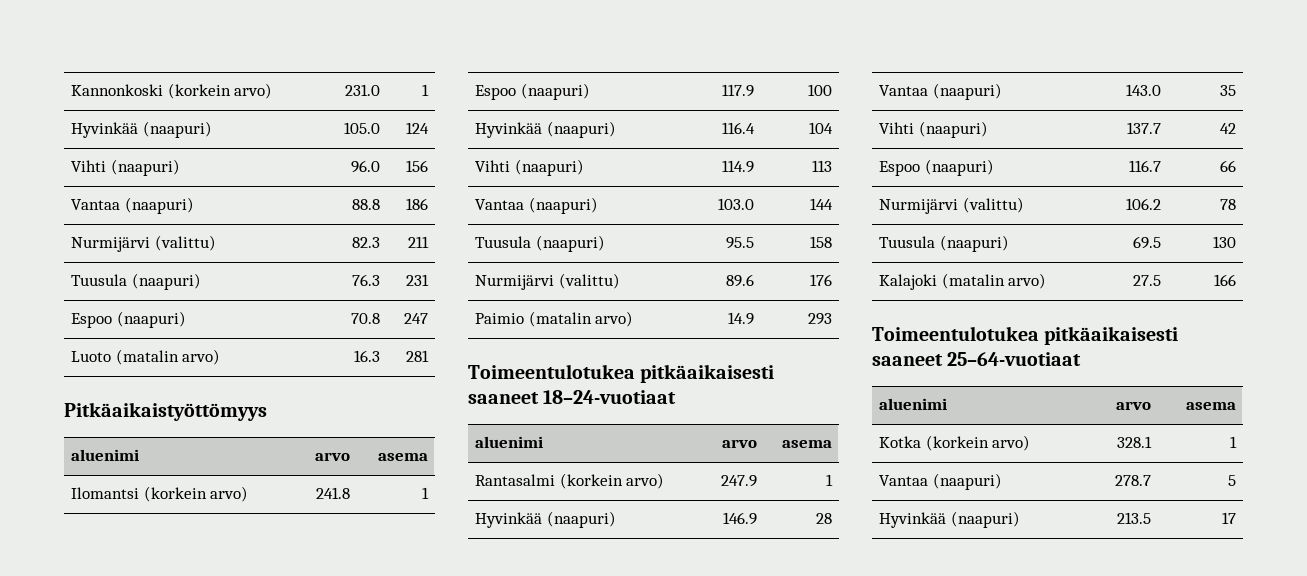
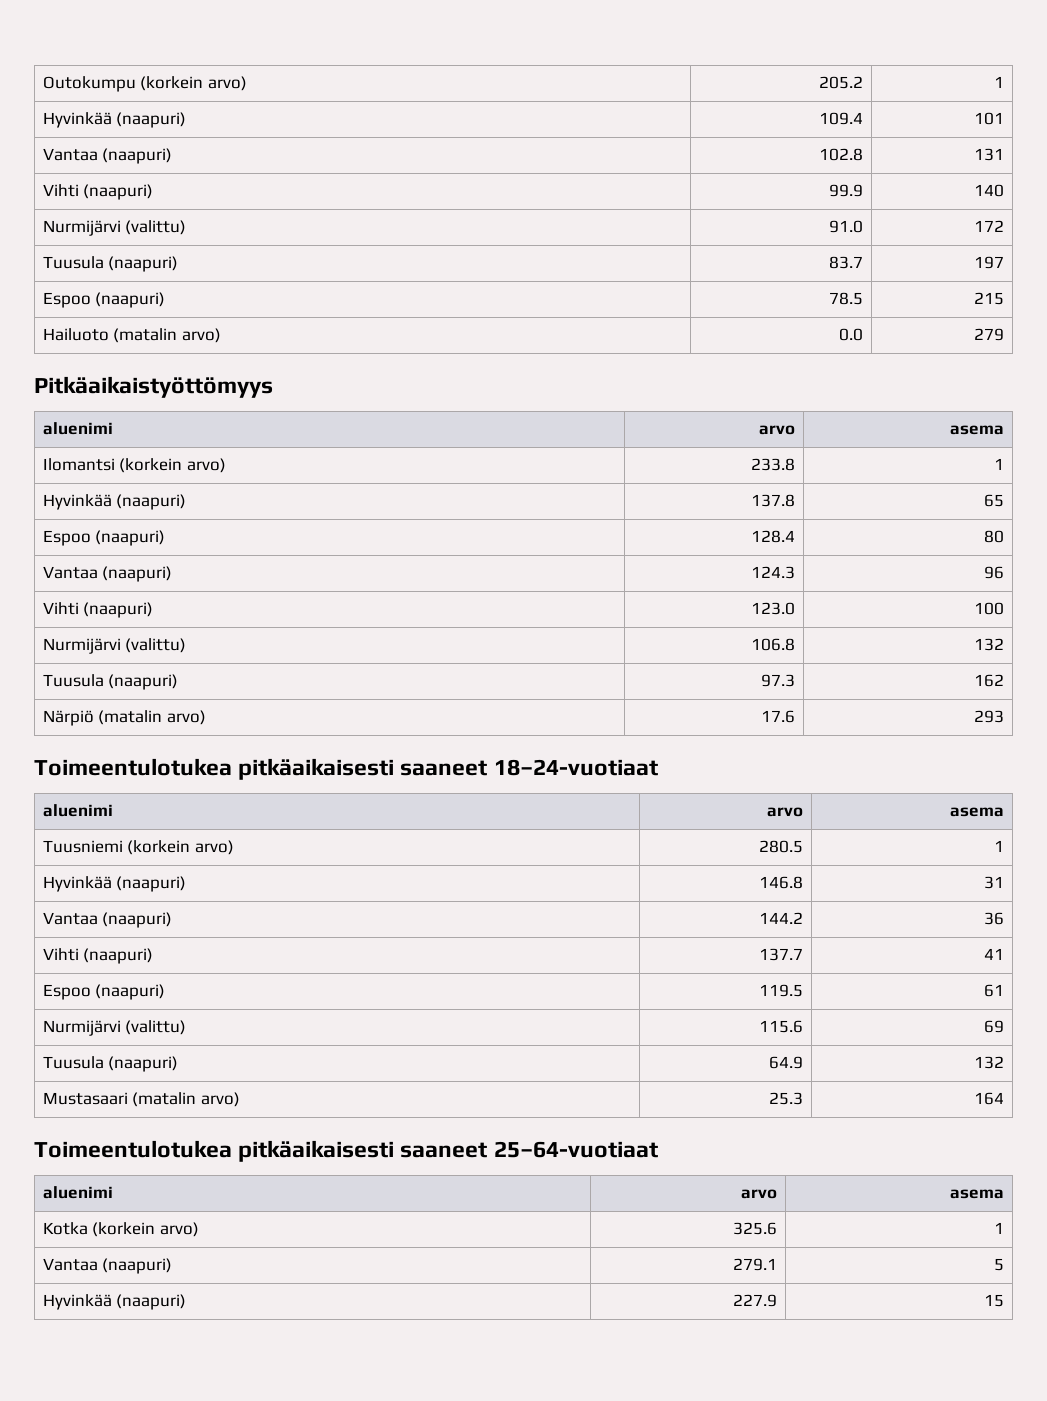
[71,83,273,99] [344,84,380,96] [421,84,429,96] [71,121,212,138] [343,122,380,134] [405,122,429,134] [71,159,180,176] [350,160,380,173] [405,160,428,172] [71,197,194,214] [351,199,380,210] [405,198,428,210] [71,235,216,252] [351,237,380,248] [407,236,429,248] [71,273,201,290] [351,274,380,286] [405,274,429,286] [71,311,186,328] [350,313,380,324] [403,313,428,324] [71,349,221,365] [353,350,380,362] [405,350,429,362] Kannonkoski (korkein arvo) | 231.0 | 1 // Hyvinkää (naapuri) | 105.0 | 124 // Vihti (naapuri) | 96.0 | 156 // Vantaa (naapuri) | 88.8 | 186 // Nurmijärvi (valittu) | 82.3 | 211 // Tuusula (naapuri) | 76.3 | 231 // Espoo (naapuri) | 70.8 | 247 // Luoto (matalin arvo) | 16.3 | 281 -> [42,76,247,92] [819,76,864,89] [994,76,1005,88] [42,112,187,128] [819,112,864,125] [974,112,1005,125] [42,148,173,164] [819,148,864,161] [974,148,1005,161] [42,184,154,200] [829,184,864,197] [974,184,1005,197] [42,220,187,236] [829,220,864,233] [974,220,1005,232] [42,256,179,272] [829,256,864,269] [974,256,1005,269] [42,292,166,308] [829,292,864,305] [974,292,1005,305] [42,328,221,343] [839,328,864,341] [974,328,1005,341] Outokumpu (korkein arvo) | 205.2 | 1 // Hyvinkää (naapuri) | 109.4 | 101 // Vantaa (naapuri) | 102.8 | 131 // Vihti (naapuri) | 99.9 | 140 // Nurmijärvi (valittu) | 91.0 | 172 // Tuusula (naapuri) | 83.7 | 197 // Espoo (naapuri) | 78.5 | 215 // Hailuoto (matalin arvo) | 0.0 | 279
[315,487,350,499] [421,487,429,499] [475,83,590,100] [721,84,754,97] [807,84,832,96] [475,121,616,138] [721,122,755,134] [808,122,833,134] [475,159,584,176] [721,160,754,173] [811,160,832,172] [475,197,598,214] [717,198,754,210] [809,198,833,210] [475,235,605,252] [725,237,754,249] [809,236,832,248] [475,273,620,290] [725,274,754,287] [809,274,832,286] [475,311,634,327] [727,312,754,325] 241.8 | 1 // Espoo (naapuri) | 117.9 | 100 // Hyvinkää (naapuri) | 116.4 | 104 // Vihti (naapuri) | 114.9 | 113 // Vantaa (naapuri) | 103.0 | 144 // Tuusula (naapuri) | 95.5 | 158 // Nurmijärvi (valittu) | 89.6 | 176 // Paimio (matalin arvo) | 14.9 -> [751,458,796,471] [994,458,1005,470] [42,494,187,510] [751,494,796,507] [984,494,1005,507] [42,530,166,546] [751,530,796,543] [984,530,1005,543] [42,566,173,582] [751,566,796,579] [984,566,1005,579] [42,602,154,618] [751,602,796,615] [974,602,1005,615] [42,638,187,654] [751,638,796,651] [974,638,1005,651] [42,674,179,690] [761,674,796,687] [974,674,1005,687] [42,710,206,726] [761,710,796,723] 233.8 | 1 // Hyvinkää (naapuri) | 137.8 | 65 // Espoo (naapuri) | 128.4 | 80 // Vantaa (naapuri) | 124.3 | 96 // Vihti (naapuri) | 123.0 | 100 // Nurmijärvi (valittu) | 106.8 | 132 // Tuusula (naapuri) | 97.3 | 162 // Närpiö (matalin arvo) | 17.6
[475,473,665,489] [720,475,757,487] [825,474,833,486] [475,511,616,528] [722,512,757,525] [815,513,832,524] [879,83,1002,100] [1125,84,1161,96] [1219,85,1236,96] Rantasalmi (korkein arvo) | 247.9 | 1 // Hyvinkää (naapuri) | 146.9 | 28 // Vantaa (naapuri) | 143.0 | 35 -> [42,840,234,855] [759,840,804,853] [994,840,1005,852] [42,876,187,892] [759,876,804,889] [984,876,1005,889] [42,912,173,928] [759,912,804,924] [984,912,1005,925] Tuusniemi (korkein arvo) | 280.5 | 1 // Hyvinkää (naapuri) | 146.8 | 31 // Vantaa (naapuri) | 144.2 | 36
[1219,123,1236,134] [879,159,994,176] [1128,160,1161,172] [1219,160,1236,172] [879,197,1024,214] [1125,198,1161,210] [1219,199,1236,210] [879,235,1009,252] [1132,236,1161,249] [1212,236,1236,248] [879,273,1047,290] [1132,275,1161,286] [1213,274,1236,286] 42 // Espoo (naapuri) | 116.7 | 66 // Nurmijärvi (valittu) | 106.2 | 78 // Tuusula (naapuri) | 69.5 | 130 // Kalajoki (matalin arvo) | 27.5 | 166 -> [984,948,1005,960] [42,984,166,1000] [759,984,804,997] [984,984,1005,997] [42,1020,187,1036] [759,1020,804,1033] [984,1020,1005,1033] [42,1056,179,1072] [769,1056,804,1069] [974,1056,1005,1069] [42,1092,240,1107] [769,1092,804,1105] [974,1092,1005,1105] 41 // Espoo (naapuri) | 119.5 | 61 // Nurmijärvi (valittu) | 115.6 | 69 // Tuusula (naapuri) | 64.9 | 132 // Mustasaari (matalin arvo) | 25.3 | 164
[1116,436,1152,448] 328.1 -> [733,1222,778,1235] 325.6
[1114,475,1151,486] 278.7 -> [733,1258,778,1271] 279.1
[1116,512,1151,524] [1221,512,1236,524] 213.5 | 17 -> [733,1294,778,1307] [984,1294,1005,1307] 227.9 | 15

